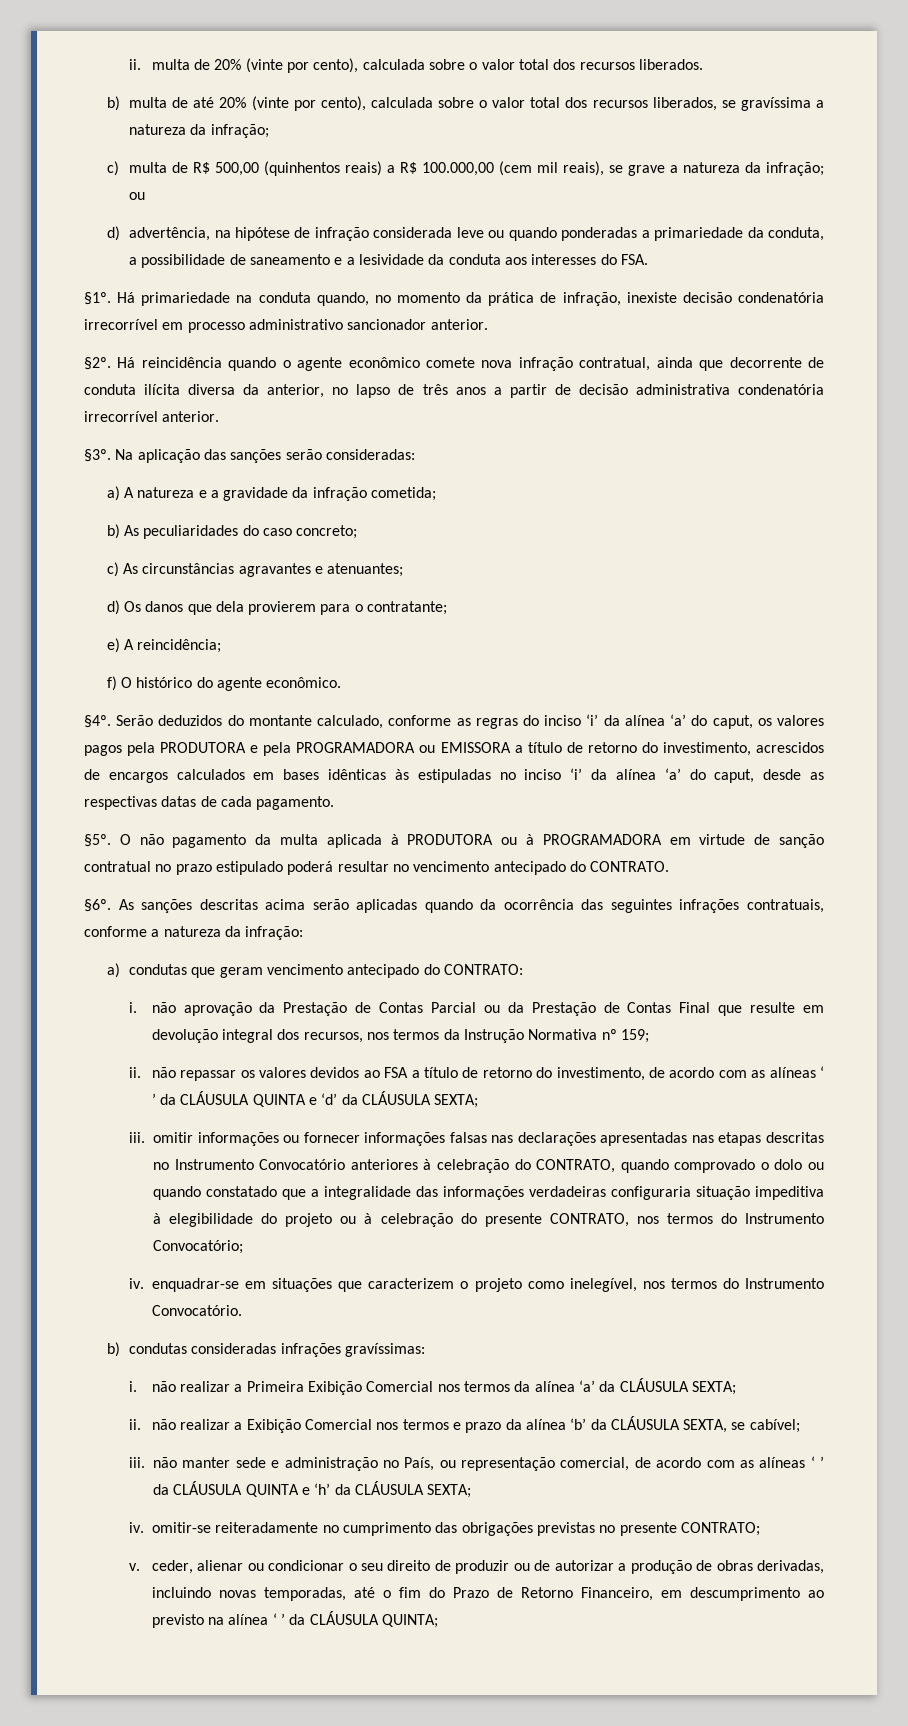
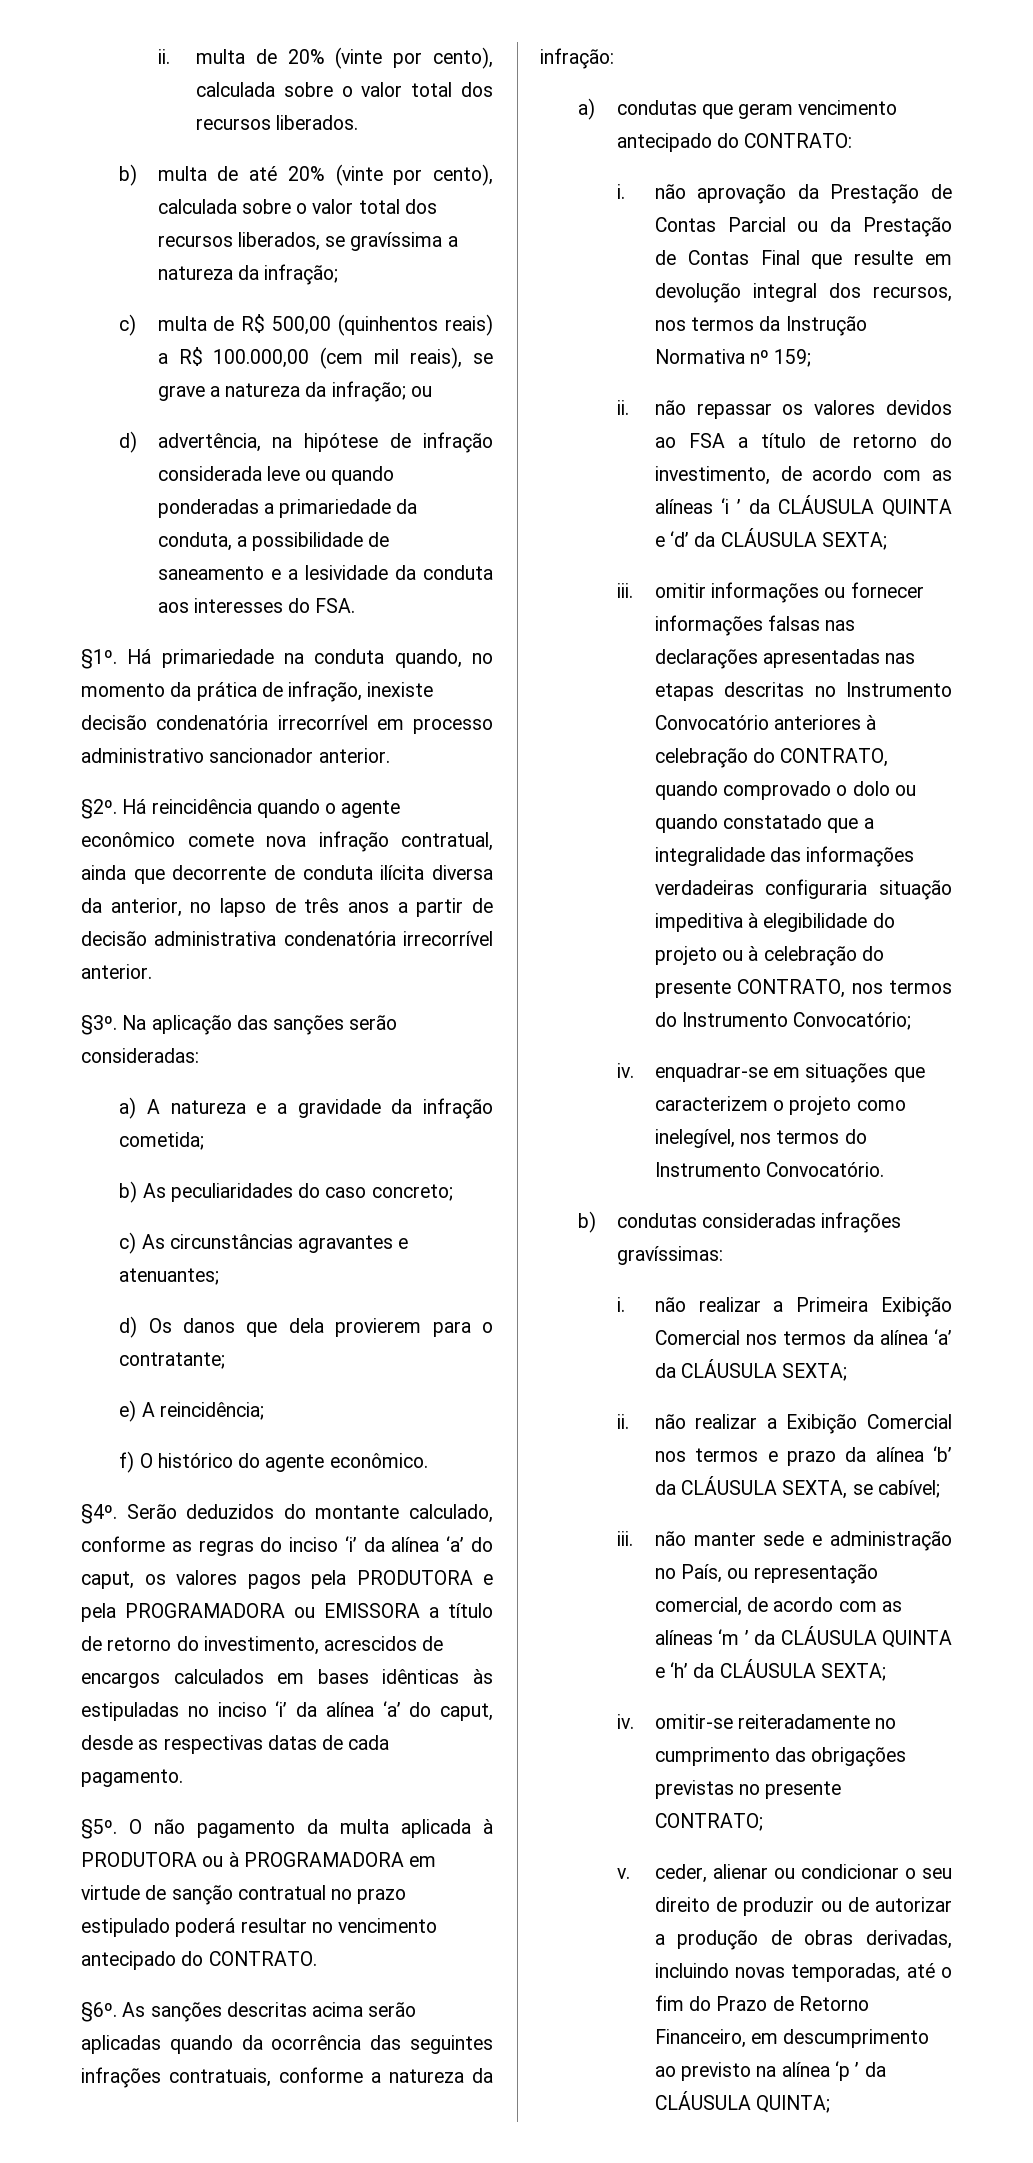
[820,1066,825,1078] ‘ -> [720,498,729,514] ‘i
[810,1456,815,1468] ‘ -> [718,1629,740,1645] ‘m
[272,1613,277,1625] ‘ -> [834,2061,850,2081] ‘p

